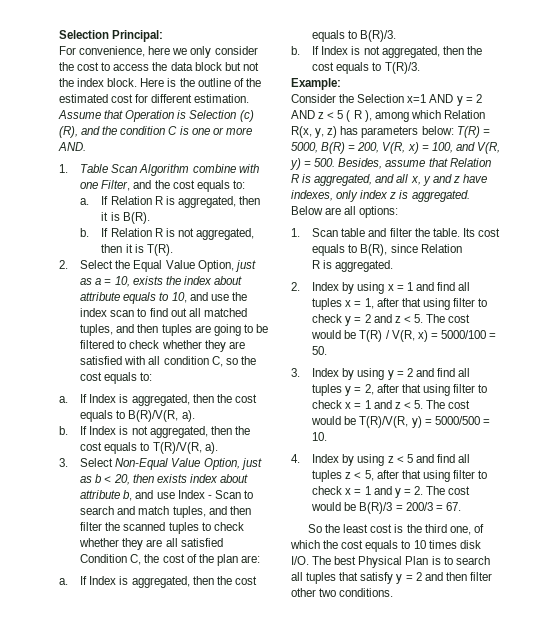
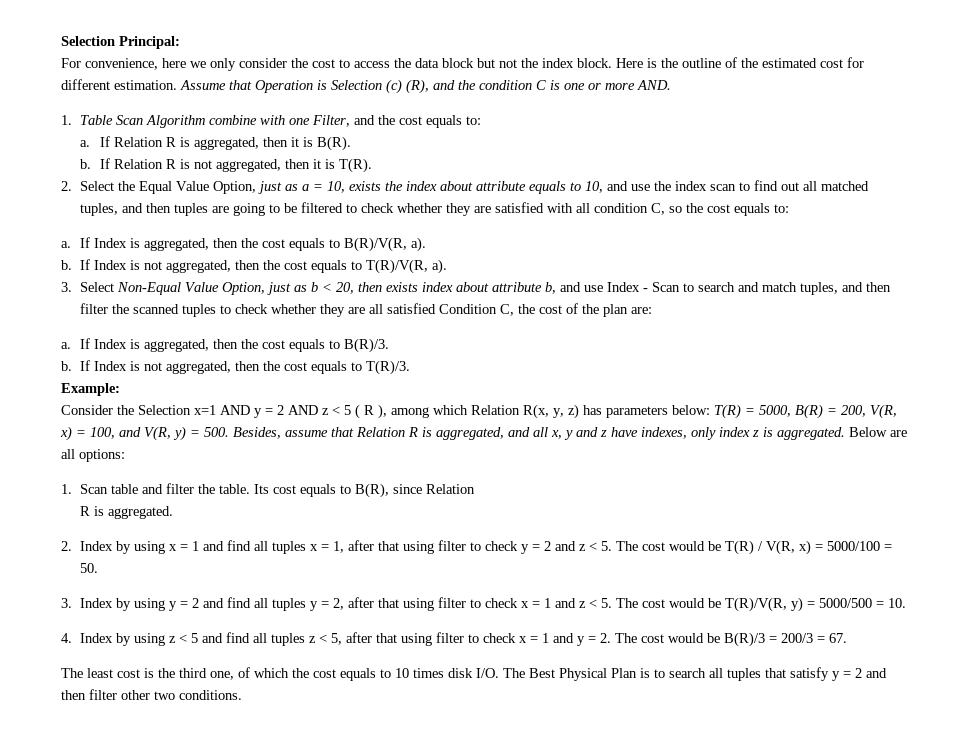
[308,524,341,533] So the -> [61,668,83,678] The
[334,556,357,565] best -> [529,668,555,678] Best

